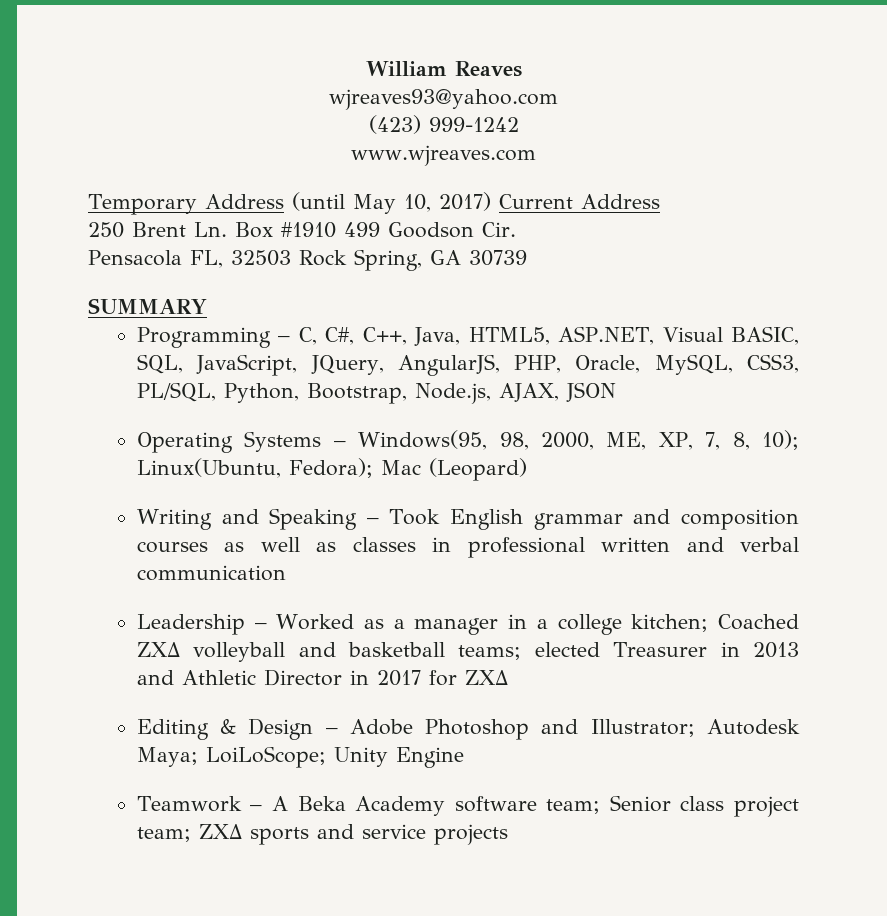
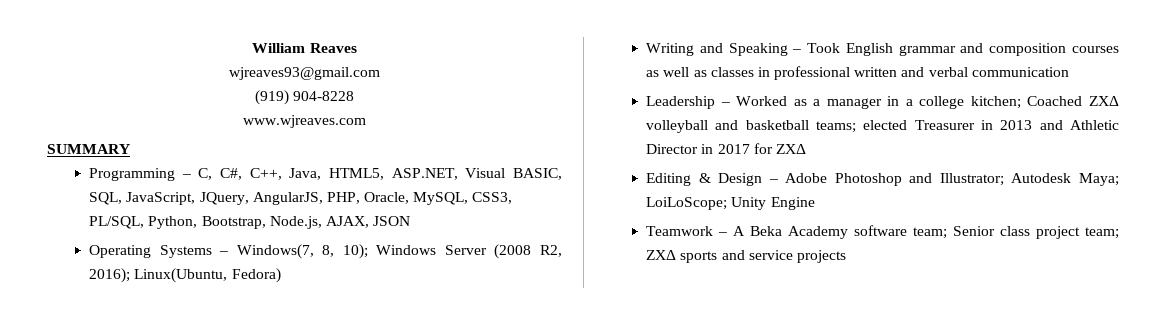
[329,89,558,110] [368,115,519,134] [351,145,537,166] [88,192,660,215] [88,222,516,238] [88,249,527,271] wjreaves93@yahoo.com // (423) 999-1242 // www.wjreaves.com // Temporary Address (until May 10, 2017) Current Address // 250 Brent Ln. Box #1910 499 Goodson Cir. // Pensacola FL, 32503 Rock Spring, GA 30739 -> [229,67,380,80] [254,90,355,105] [243,115,366,128] wjreaves93@gmail.com // (919) 904-8228 // www.wjreaves.com
[358,430,800,450] [136,458,527,481] Windows(95, 98, 2000, ME, XP, 7, 8, 10); Linux(Ubuntu, Fedora); Mac (Leopard) -> [236,244,562,259] [89,268,281,283] Windows(7, 8, 10); Windows Server (2008 R2, 2016); Linux(Ubuntu, Fedora)

